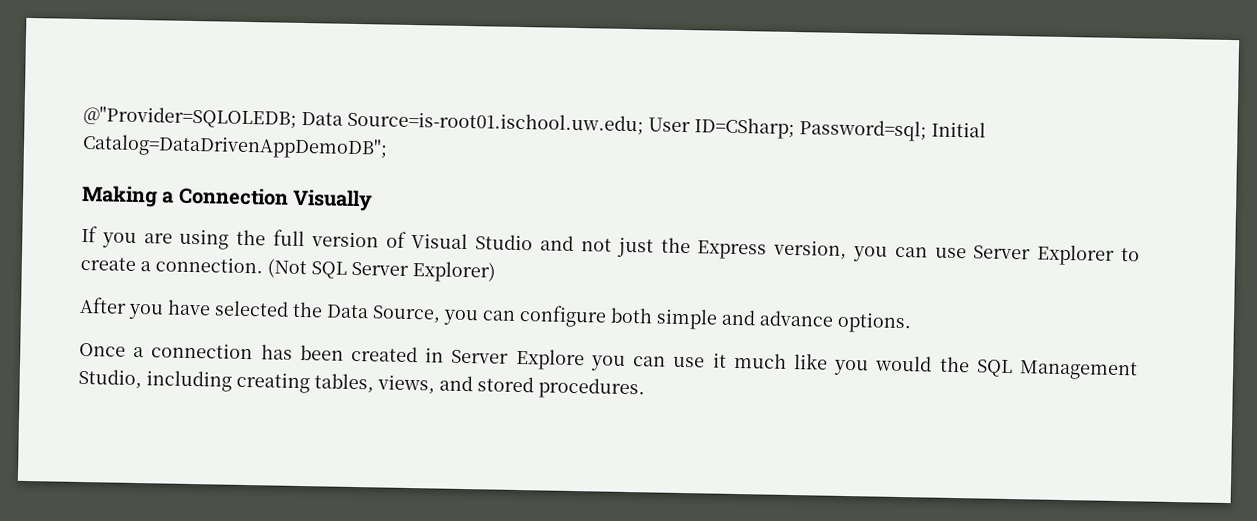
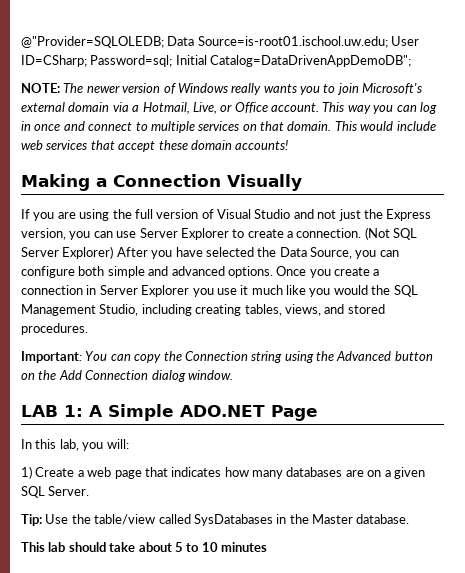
(388, 146) none -> [21,83,423,95] [21,102,437,114] [21,121,436,133] [21,140,289,152] // NOTE: The newer version of Windows really wants you to join Microsoft's external domain via a Hotmail, Live, or Office account. This way you can log in once and connect to multiple services on that domain. This would include web services that accept these domain accounts!
(496, 272) // -> (114, 252) none
[759,310,834,327] advance -> [171,266,225,276] advanced
[79,342,667,371] // Once a connection has been created in Server Explore you can -> [276,266,380,278] [21,285,214,297] Once you create a connection in Server Explorer you
(645, 388) none -> [21,351,433,363] [21,370,233,382] [21,404,318,421] [21,439,129,451] [21,466,425,479] [21,486,90,498] [21,514,410,526] [21,542,267,552] // Important: You can copy the Connection string using the Advanced button on the Add Connection dialog window. // LAB 1: A Simple ADO.NET Page // In this lab, you will: // 1) Create a web page that indicates how many databases are on a given SQL Server. // Tip: Use the table/view called SysDatabases in the Master database. // This lab should take about 5 to 10 minutes

